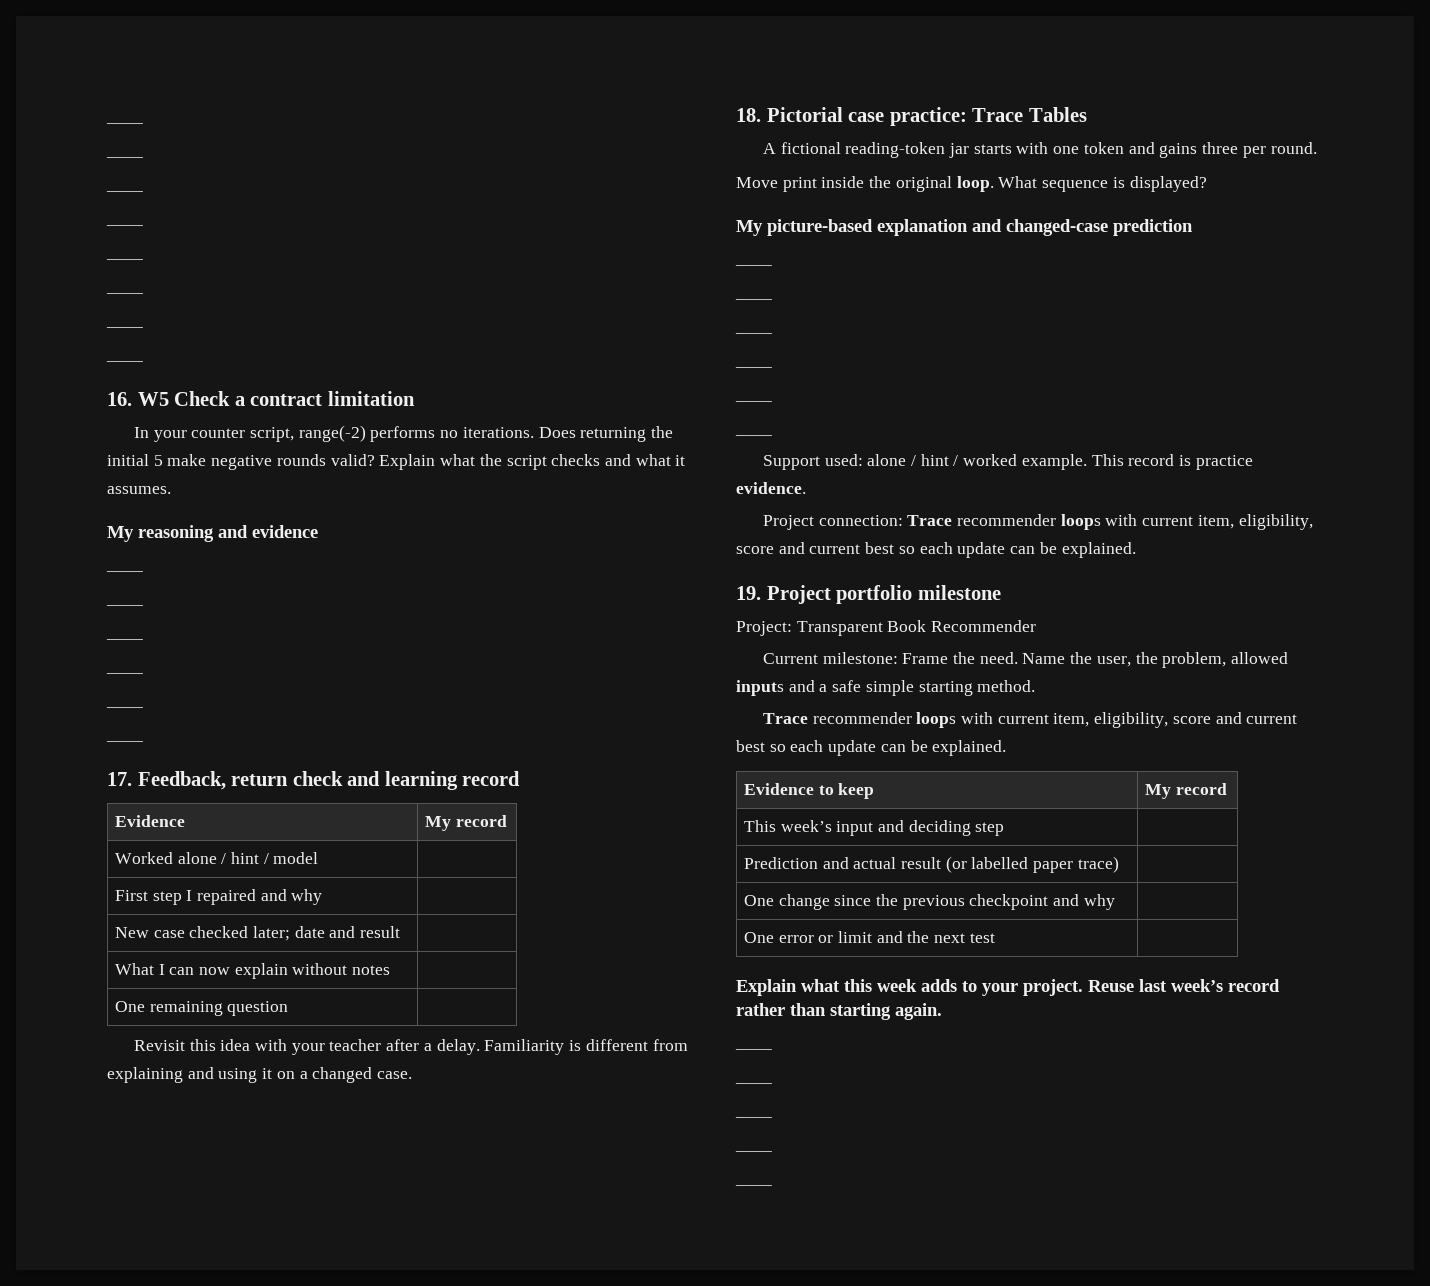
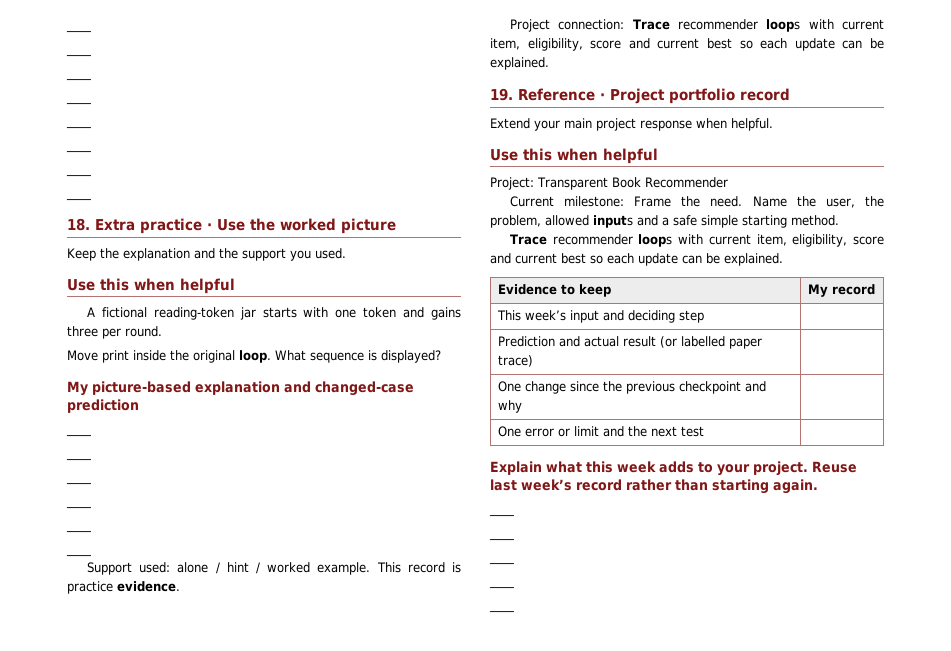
[107,391,415,406] [133,425,674,442] [107,454,686,470] [107,486,171,494] [107,525,318,542] [106,570,143,572] [106,604,143,606] [106,638,143,640] [106,672,143,674] [106,706,143,708] [106,740,143,742] [107,771,521,790] [114,815,185,827] [424,815,507,831] [114,852,319,864] [114,889,323,905] [114,926,401,941] [114,963,391,979] [114,1001,289,1016] [133,1039,688,1055] [107,1067,413,1083] [736,107,1087,126] 16. W5 Check a contract limitation // In your counter script, range(-2) performs no iterations. Does returning the initial 5 make negative rounds valid? Explain what the script checks and what it assumes. // My reasoning and evidence // ____ // ____ // ____ // ____ // ____ // ____ // 17. Feedback, return check and learning record // Evidence | My record // Worked alone / hint / model | // First step I repaired and why | // New case checked later; date and result | // What I can now explain without notes | // One remaining question | // Revisit this idea with your teacher after a delay. Familiarity is different from explaining and using it on a changed case. // 18. Pictorial case practice: Trace Tables -> [67,218,396,234] [67,248,346,261] [67,278,235,294] 18. Extra practice · Use the worked picture // Keep the explanation and the support you used. // Use this when helpful
[766,585,1001,604] Project portfolio milestone -> [518,88,790,104] [490,118,773,131] [490,148,658,164] Reference · Project portfolio record // Extend your main project response when helpful. // Use this when helpful

